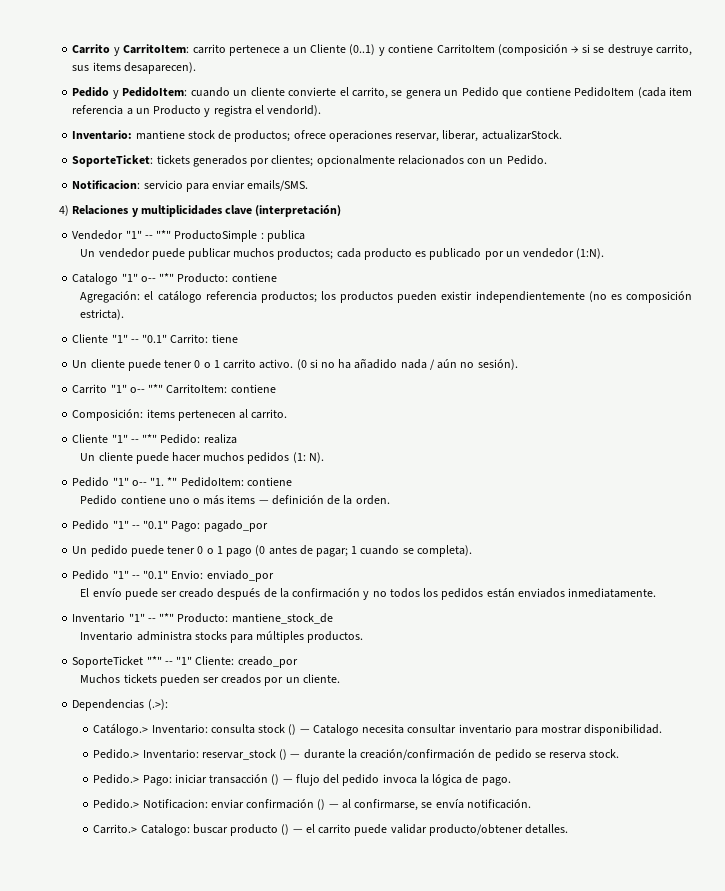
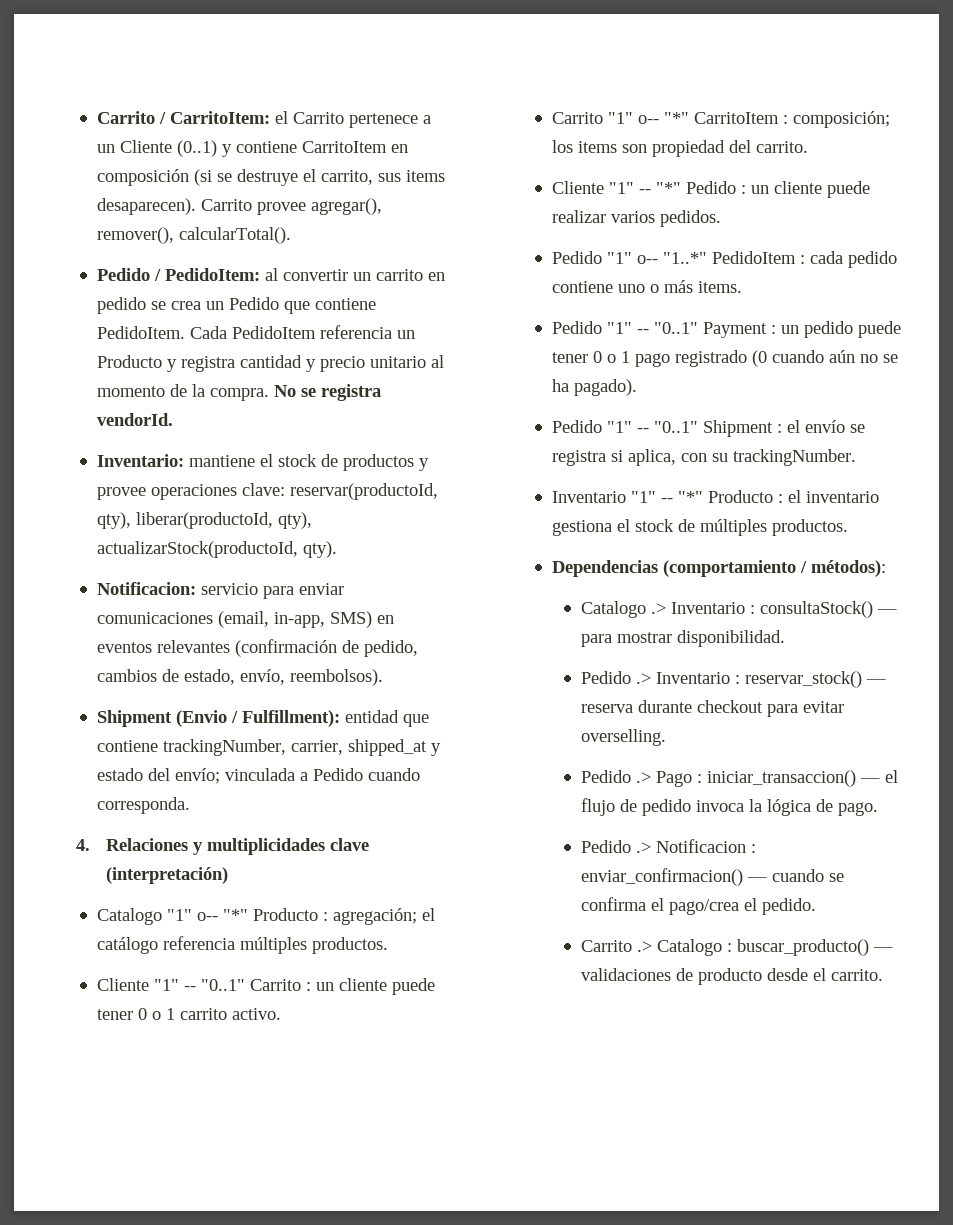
[72,44,226,56] Carrito y CarritoItem: carrito -> [96,111,344,124] Carrito / CarritoItem: el Carrito
[498,44,590,56] (composición → si -> [390,144,408,153] [96,169,212,186] en composición (si
(653, 50) none -> [302,169,316,182] el
[72,87,692,99] [72,105,322,117] // Pedido y PedidoItem: cuando un cliente convierte el carrito, se genera un Pedido que contiene PedidoItem (cada item referencia a un Producto y registra el vendorId). -> [200,198,382,215] [96,227,291,244] [96,268,445,281] [96,297,376,314] [96,325,415,339] [96,355,444,372] [96,384,381,401] [96,413,173,426] Carrito provee agregar(), remover(), calcularTotal(). // Pedido / PedidoItem: al convertir un carrito en pedido se crea un Pedido que contiene PedidoItem. Cada PedidoItem referencia un Producto y registra cantidad y precio unitario al momento de la compra. No se registra vendorId.
[187,130,562,142] [72,155,547,167] [72,180,309,192] [59,205,70,216] stock de productos; ofrece operaciones reservar, liberar, actualizarStock. // SoporteTicket: tickets generados por clientes; opcionalmente relacionados con un Pedido. // Notificacion: servicio para enviar emails/SMS. // 4) -> [259,454,429,471] [96,483,438,500] [96,512,312,529] [96,541,337,558] [96,582,344,599] [96,611,394,628] [96,639,418,657] [96,669,383,686] [96,710,429,727] [96,739,441,756] [96,768,420,784] [96,797,190,814] [76,839,91,851] el stock de productos y provee operaciones clave: reservar(productoId, qty), liberar(productoId, qty), actualizarStock(productoId, qty). // Notificacion: servicio para enviar comunicaciones (email, in-app, SMS) en eventos relevantes (confirmación de pedido, cambios de estado, envío, reembolsos). // Shipment (Envio / Fulfillment): entidad que contiene trackingNumber, carrier, shipped_at y estado del envío; vinculada a Pedido cuando corresponda. // 4.
[72,230,305,242] [80,248,605,260] [72,273,277,285] [80,291,692,303] [80,309,125,320] [72,334,238,344] [72,360,88,368] Vendedor "1" -- "*" ProductoSimple : publica // Un vendedor puede publicar muchos productos; cada producto es publicado por un vendedor (1:N). // Catalogo "1" o-- "*" Producto: contiene // Agregación: el catálogo referencia productos; los productos pueden existir independientemente (no es composición estricta). // Cliente "1" -- "0.1" Carrito: tiene // Un -> [96,908,435,925] [96,936,388,954] [96,978,334,991] Catalogo "1" o-- "*" Producto : agregación; el catálogo referencia múltiples productos. // Cliente "1" -- "0..1" Carrito : un
[296,358,518,370] [72,384,276,394] [72,409,249,421] (0 si no ha añadido nada / aún no sesión). // Carrito "1" o-- "*" CarritoItem: contiene // Composición: items pertenecen al -> [551,111,890,128] [551,140,751,157] // Carrito "1" o-- "*" CarritoItem : composición; los items son propiedad del
[160,434,237,444] [80,452,324,464] [72,477,292,487] [80,495,390,505] [72,520,268,532] [72,546,88,554] Pedido: realiza // Un cliente puede hacer muchos pedidos (1: N). // Pedido "1" o-- "1. *" PedidoItem: contiene // Pedido contiene uno o más items — definición de la orden. // Pedido "1" -- "0.1" Pago: pagado_por // Un -> [685,181,870,198] [551,210,721,227] [551,251,897,268] [551,280,742,293] [551,321,799,338] Pedido : un cliente puede realizar varios pedidos. // Pedido "1" o-- "1..*" PedidoItem : cada pedido contiene uno o más items. // Pedido "1" -- "0..1" Payment : un
[255,545,472,557] [72,570,274,582] [80,588,657,600] [72,613,333,624] [80,631,364,643] [72,656,298,668] [80,674,340,686] [72,699,168,711] [93,724,663,736] [93,749,620,761] [93,774,340,786] (0 antes de pagar; 1 cuando se completa). // Pedido "1" -- "0.1" Envio: enviado_por // El envío puede ser creado después de la confirmación y no todos los pedidos están enviados inmediatamente. // Inventario "1" -- "*" Producto: mantiene_stock_de // Inventario administra stocks para múltiples productos. // SoporteTicket "*" -- "1" Cliente: creado_por // Muchos tickets pueden ser creados por un cliente. // Dependencias (.>): // Catálogo.> Inventario: consulta stock () — Catalogo necesita consultar inventario para mostrar disponibilidad. // Pedido.> Inventario: reservar_stock () — durante la creación/confirmación de pedido se reserva stock. // Pedido.> Pago: iniciar transacción () — flujo del -> [674,350,898,367] [551,379,637,396] [551,420,865,437] [551,449,856,466] [551,490,879,503] [551,519,848,536] [551,560,886,577] [581,601,898,618] [581,630,786,647] [581,671,887,688] [581,700,845,717] [581,729,667,746] [581,770,899,787] [581,798,638,816] registrado (0 cuando aún no se ha pagado). // Pedido "1" -- "0..1" Shipment : el envío se registra si aplica, con su trackingNumber. // Inventario "1" -- "*" Producto : el inventario gestiona el stock de múltiples productos. // Dependencias (comportamiento / métodos): // Catalogo .> Inventario : consultaStock() — para mostrar disponibilidad. // Pedido .> Inventario : reservar_stock() — reserva durante checkout para evitar overselling. // Pedido .> Pago : iniciar_transaccion() — el flujo de
[93,799,531,811] [93,824,569,836] Pedido.> Notificacion: enviar confirmación () — al confirmarse, se envía notificación. // Carrito.> Catalogo: buscar producto () — el carrito puede validar producto/obtener detalles. -> [581,839,757,853] [581,868,845,886] [581,897,817,915] [581,939,894,956] [581,968,884,985] Pedido .> Notificacion : enviar_confirmacion() — cuando se confirma el pago/crea el pedido. // Carrito .> Catalogo : buscar_producto() — validaciones de producto desde el carrito.

